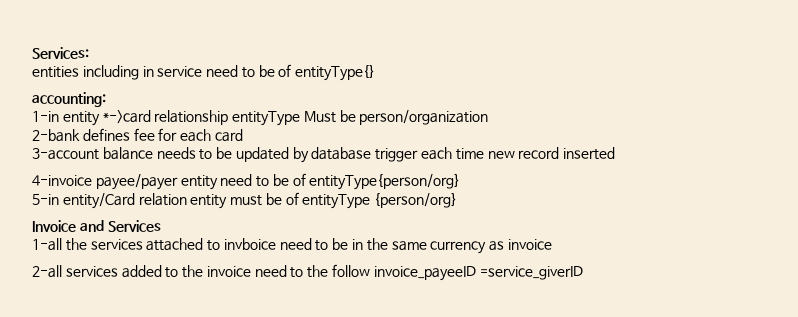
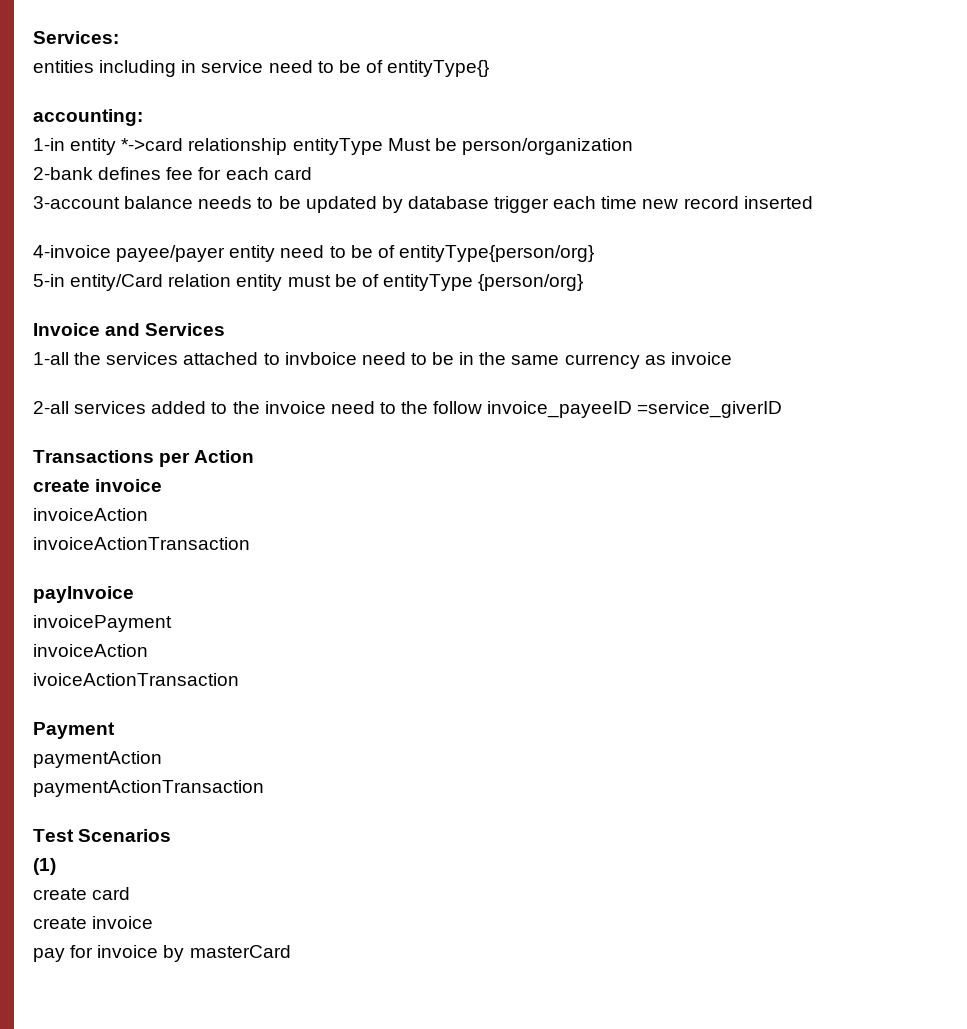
(583, 273) none -> [33,450,255,467] [33,479,163,492] [33,508,148,521] [33,537,250,550] [33,586,134,603] [33,615,172,632] [33,644,148,657] [33,673,239,686] [33,722,115,739] [33,751,162,768] [33,780,264,797] [33,829,172,842] [33,858,56,875] [33,887,131,900] [33,916,154,929] [33,945,291,962] // Transactions per Action // create invoice // invoiceAction // invoiceActionTransaction // payInvoice // invoicePayment // invoiceAction // ivoiceActionTransaction // Payment // paymentAction // paymentActionTransaction // Test Scenarios // (1) // create card // create invoice // pay for invoice by masterCard

